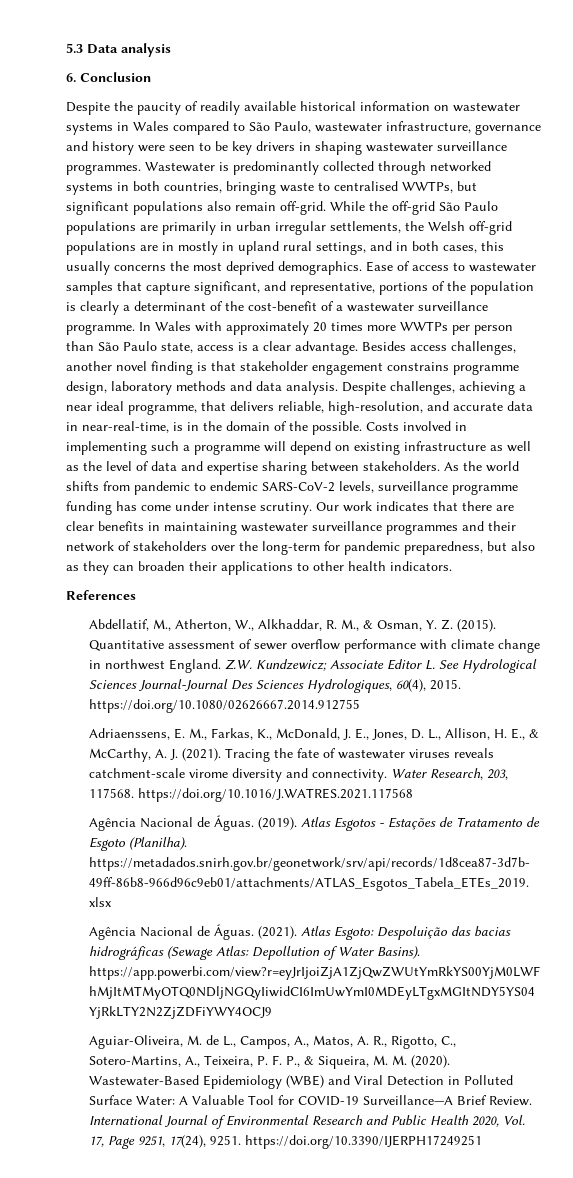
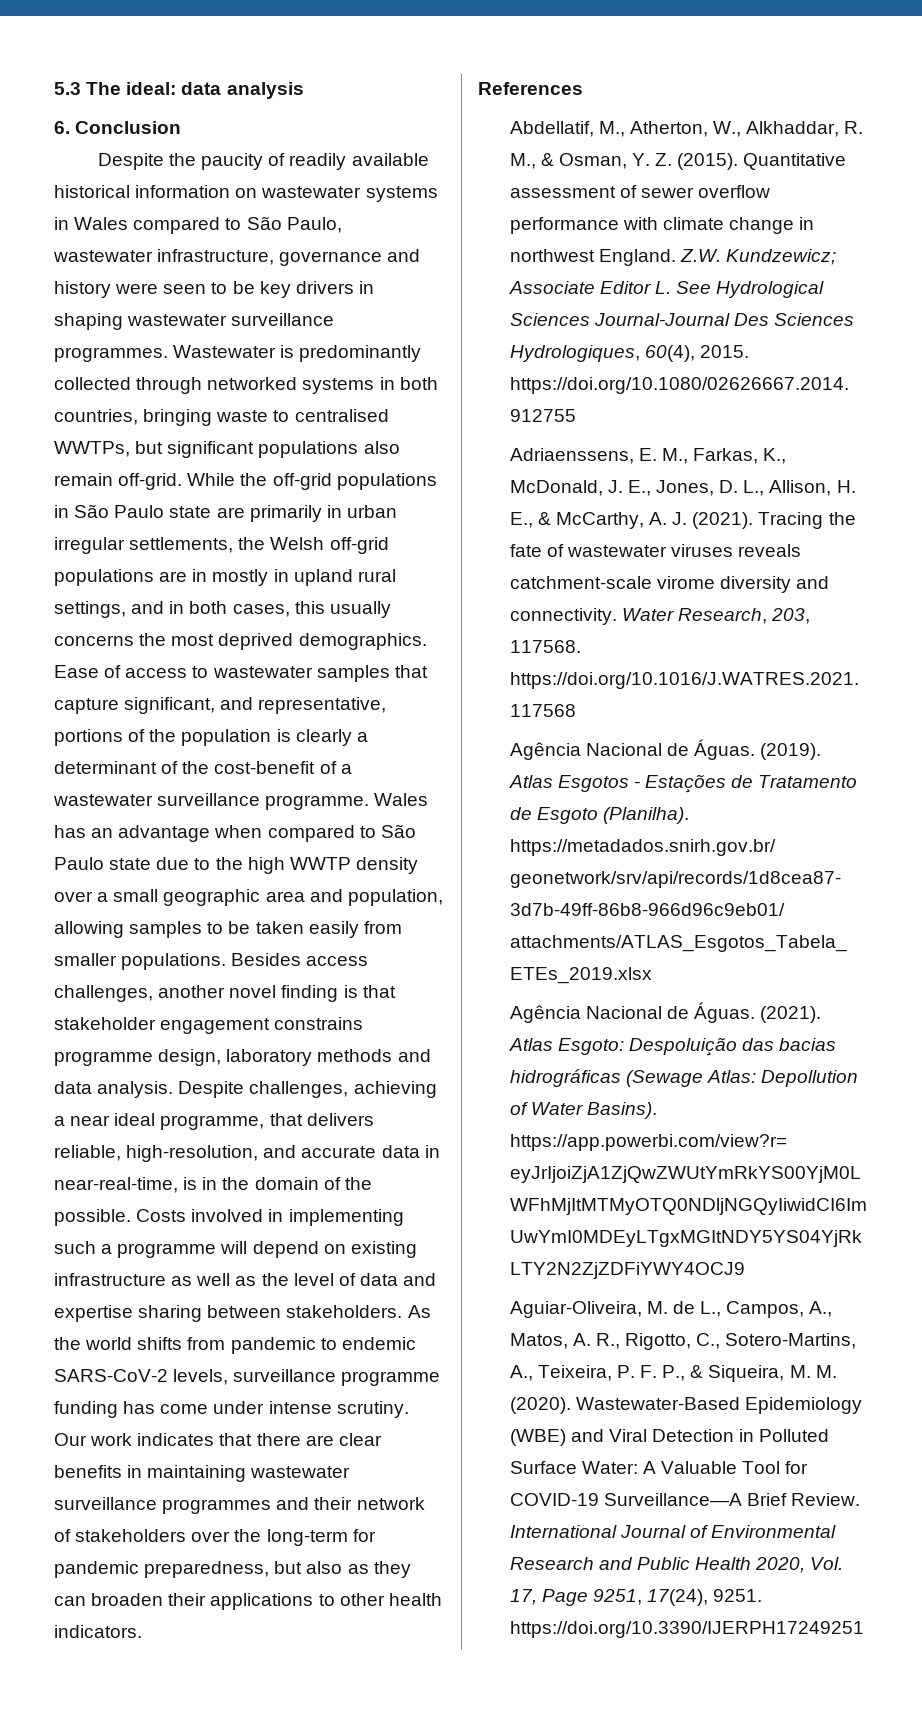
[87,44,118,54] Data -> [86,82,222,95] The ideal: data
[439,201,498,211] [66,221,136,235] São Paulo populations -> [336,473,437,490] [54,504,212,518] populations in São Paulo state
[139,321,513,335] [66,341,358,355] In Wales with approximately 20 times more WWTPs per person than São Paulo state, access is a clear advantage. -> [374,793,429,806] [54,824,416,842] [54,857,418,874] [54,889,443,906] [54,921,402,938] [54,953,227,970] Wales has an advantage when compared to São Paulo state due to the high WWTP density over a small geographic area and population, allowing samples to be taken easily from smaller populations.

